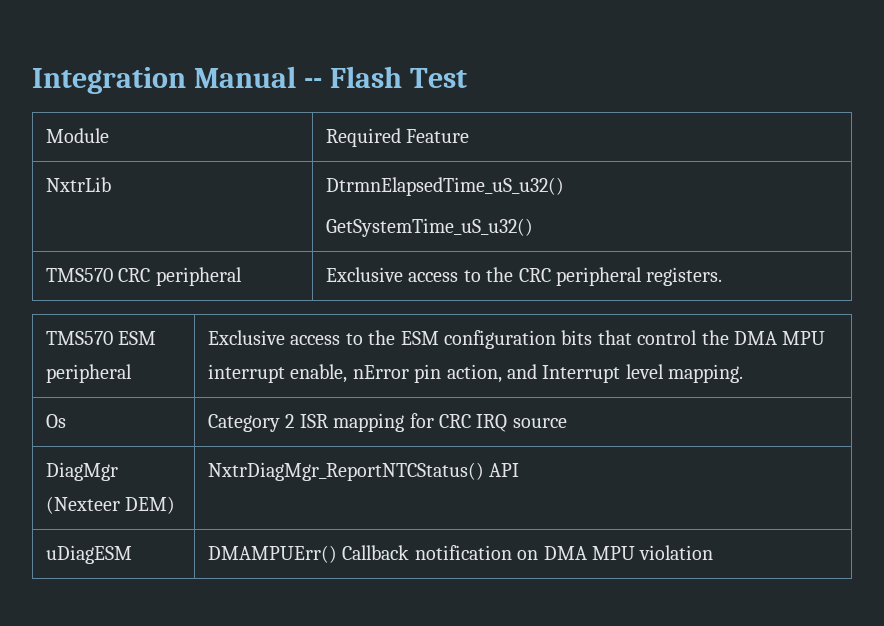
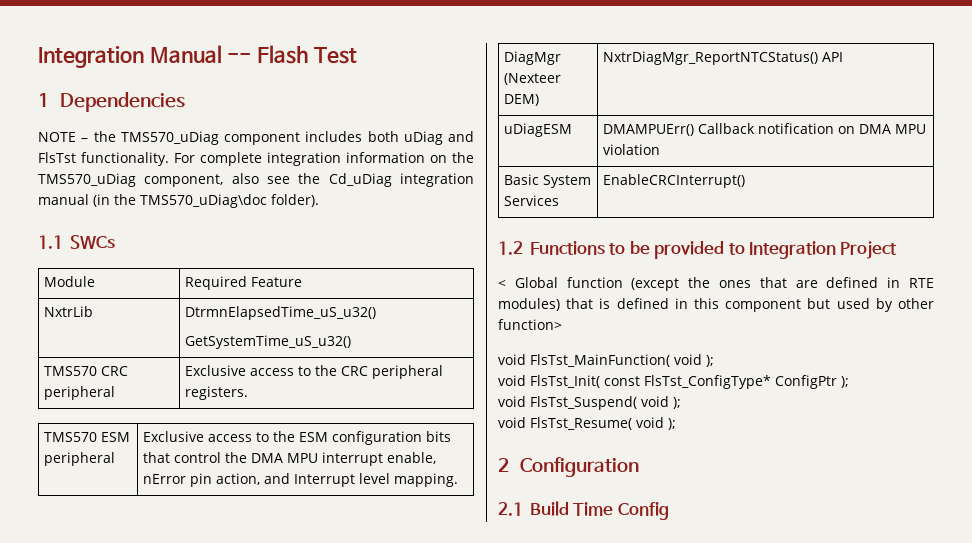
(468, 78) none -> [38,92,186,112] [38,131,474,145] [38,152,474,166] [38,173,474,187] [38,194,319,208] [38,235,115,249] // 1 Dependencies // NOTE – the TMS570_uDiag component includes both uDiag and FlsTst functionality. For complete integration information on the TMS570_uDiag component, also see the Cd_uDiag integration manual (in the TMS570_uDiag\doc folder). // 1.1 SWCs
[46,414,67,428] [208,413,567,432] // Os | Category 2 ISR mapping for CRC IRQ source -> (458, 480) none
(714, 552) none -> [503,174,591,188] [503,195,559,206] [602,174,745,188] [498,241,898,259] [498,277,934,291] [498,298,934,312] [498,319,562,330] [498,354,714,367] [498,375,849,389] [498,396,681,410] [498,417,676,430] [498,457,640,477] [498,501,669,520] // Basic System Services | EnableCRCInterrupt() // 1.2 Functions to be provided to Integration Project // < Global function (except the ones that are defined in RTE modules) that is defined in this component but used by other function> // void FlsTst_MainFunction( void ); // void FlsTst_Init( const FlsTst_ConfigType* ConfigPtr ); // void FlsTst_Suspend( void ); // void FlsTst_Resume( void ); // 2 Configuration // 2.1 Build Time Config

